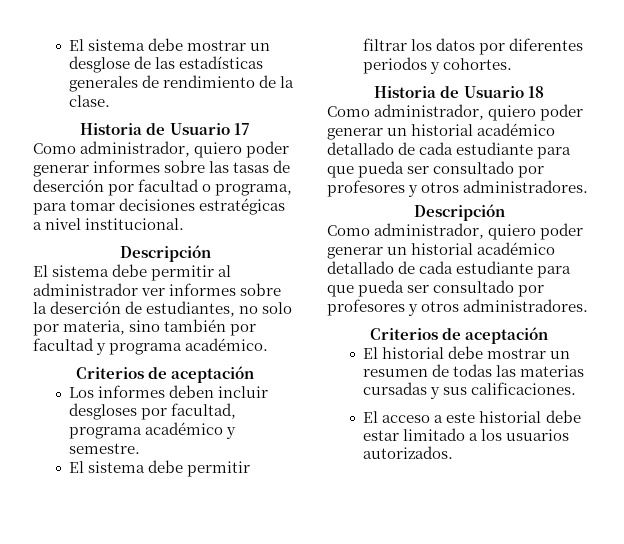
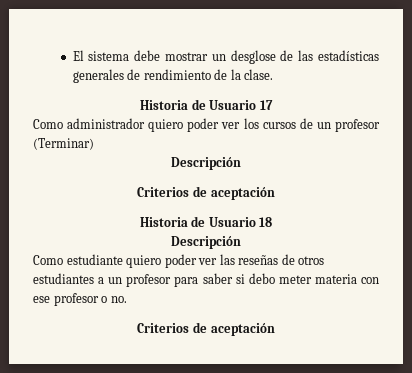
[80,141,290,158] [33,160,291,177] [33,179,293,196] [33,198,286,215] [33,218,185,230] [119,245,211,262] [33,264,232,281] [33,283,282,296] [33,301,293,317] [33,319,257,336] [33,338,269,355] [75,366,255,383] [69,385,269,398] [69,403,237,420] [69,422,237,439] [69,443,141,454] [69,460,251,477] [363,38,584,55] [363,57,513,74] [374,86,544,98] [327,104,584,121] [327,123,556,140] [327,142,572,159] [327,161,545,178] [327,180,589,197] administrador, quiero poder generar informes sobre las tasas de deserción por facultad o programa, para tomar decisiones estratégicas a nivel institucional. // Descripción // El sistema debe permitir al administrador ver informes sobre la deserción de estudiantes, no solo por materia, sino también por facultad y programa académico. // Criterios de aceptación // Los informes deben incluir desgloses por facultad, programa académico y semestre. // El sistema debe permitir filtrar los datos por diferentes periodos y cohortes. // Historia de Usuario 18 // Como administrador, quiero poder generar un historial académico detallado de cada estudiante para que pueda ser consultado por profesores y otros administradores. -> [67,118,380,132] [33,138,94,150] [171,157,241,170] [137,186,275,200] [139,216,273,227] administrador quiero poder ver los cursos de un profesor (Terminar) // Descripción // Criterios de aceptación // Historia de Usuario 18
[374,223,584,240] [327,242,556,259] [327,261,572,278] [327,280,545,297] [327,299,589,316] [369,327,549,344] [363,346,571,359] [363,364,585,377] [363,382,577,399] [363,410,581,423] [363,428,570,441] [363,446,454,459] administrador, quiero poder generar un historial académico detallado de cada estudiante para que pueda ser consultado por profesores y otros administradores. // Criterios de aceptación // El historial debe mostrar un resumen de todas las materias cursadas y sus calificaciones. // El acceso a este historial debe estar limitado a los usuarios autorizados. -> [66,254,325,268] [33,273,379,287] [33,293,127,306] [137,322,275,336] estudiante quiero poder ver las reseñas de otros estudiantes a un profesor para saber si debo meter materia con ese profesor o no. // Criterios de aceptación

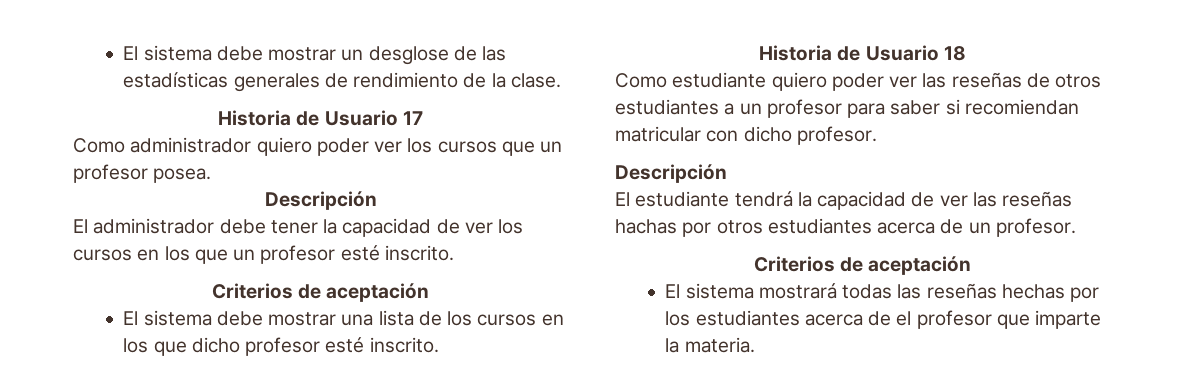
[299,118,380,132] [33,138,94,150] [171,157,241,170] [137,186,275,200] de un profesor (Terminar) // Descripción // Criterios de aceptación -> [501,141,563,156] [73,164,212,183] [264,191,377,210] [73,218,524,237] [73,245,454,264] [211,283,430,302] [123,310,564,326] [123,337,439,356] que un profesor posea. // Descripción // El administrador debe tener la capacidad de ver los cursos en los que un profesor esté inscrito. // Criterios de aceptación // El sistema debe mostrar una lista de los cursos en los que dicho profesor esté inscrito.
[171,236,241,249] // Descripción -> (966, 53) none
[248,273,379,284] [33,293,127,306] [137,322,275,336] debo meter materia con ese profesor o no. // Criterios de aceptación -> [964,99,1079,115] [615,126,877,145] [615,164,727,183] [615,191,1073,210] [615,218,1076,237] [753,256,972,275] [665,283,1100,302] [665,310,1102,329] [665,337,755,353] recomiendan matricular con dicho profesor. // Descripción // El estudiante tendrá la capacidad de ver las reseñas hachas por otros estudiantes acerca de un profesor. // Criterios de aceptación // El sistema mostrará todas las reseñas hechas por los estudiantes acerca de el profesor que imparte la materia.

